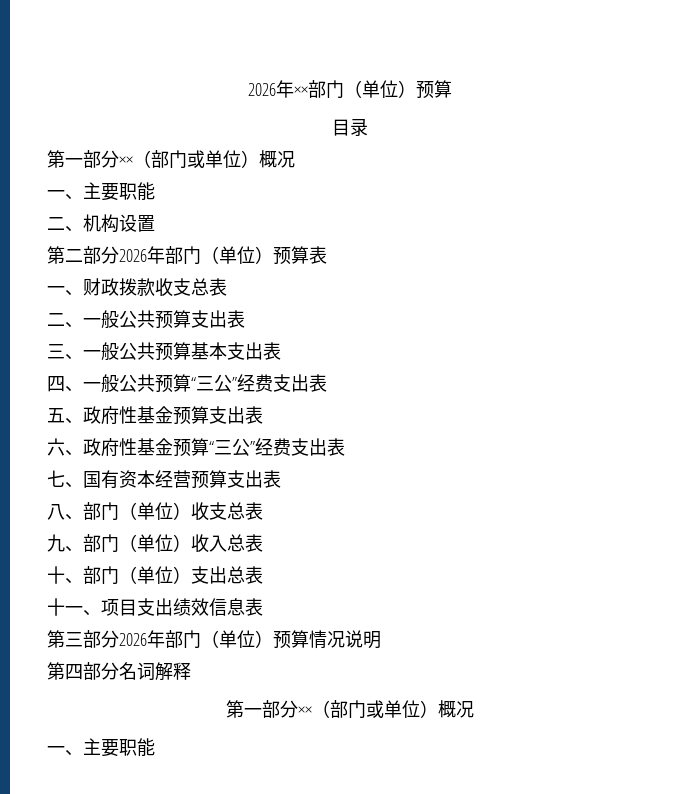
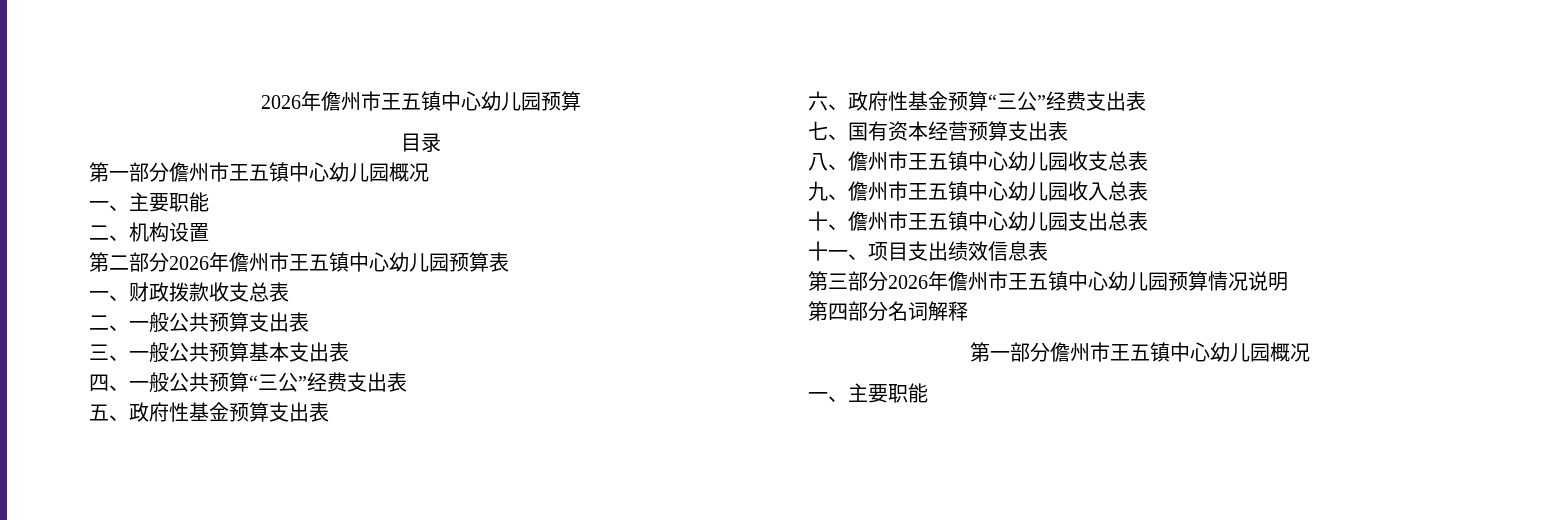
[248,80,416,98] 2026年××部门（单位） -> [260,91,541,111] 2026年儋州市王五镇中心幼儿园
[119,150,259,168] ××（部门或单位） -> [169,162,389,182] 儋州市王五镇中心幼儿园
[165,246,273,264] 部门（单位） -> [229,252,449,272] 儋州市王五镇中心幼儿园
[83,502,263,521] [47,534,263,553] [47,566,191,584] 部门（单位）收支总表 // 九、部门（单位）收入总表 // 十、部门（单位） -> [848,151,1148,171] [808,181,1148,201] [808,211,1068,231] 儋州市王五镇中心幼儿园收支总表 // 九、儋州市王五镇中心幼儿园收入总表 // 十、儋州市王五镇中心幼儿园
[165,630,273,648] 部门（单位） -> [948,271,1168,291] 儋州市王五镇中心幼儿园
[298,700,438,718] ××（部门或单位） -> [1049,342,1270,362] 儋州市王五镇中心幼儿园

